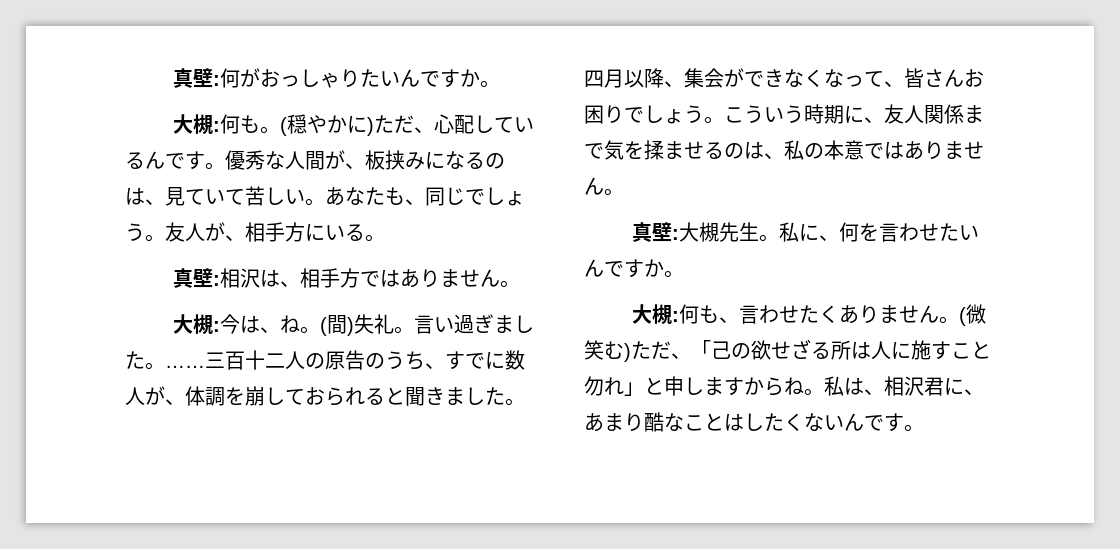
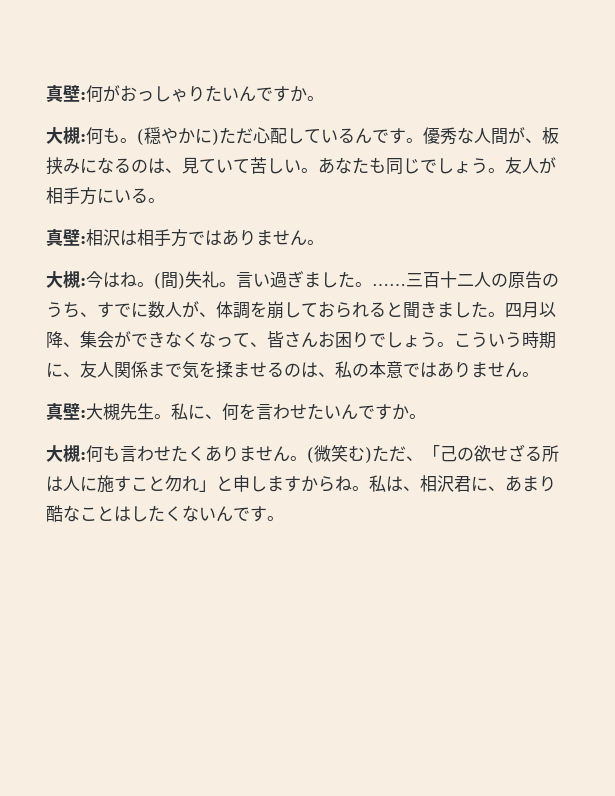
[413,127,434,133] 、 -> (253, 136) none
[405,199,425,205] 、 -> (386, 165) none
[225,235,245,241] 、 -> (556, 165) none
[279,281,300,287] 、 -> (137, 238) none
[259,327,280,333] 、 -> (120, 280) none
[718,317,739,323] 、 -> (120, 453) none

